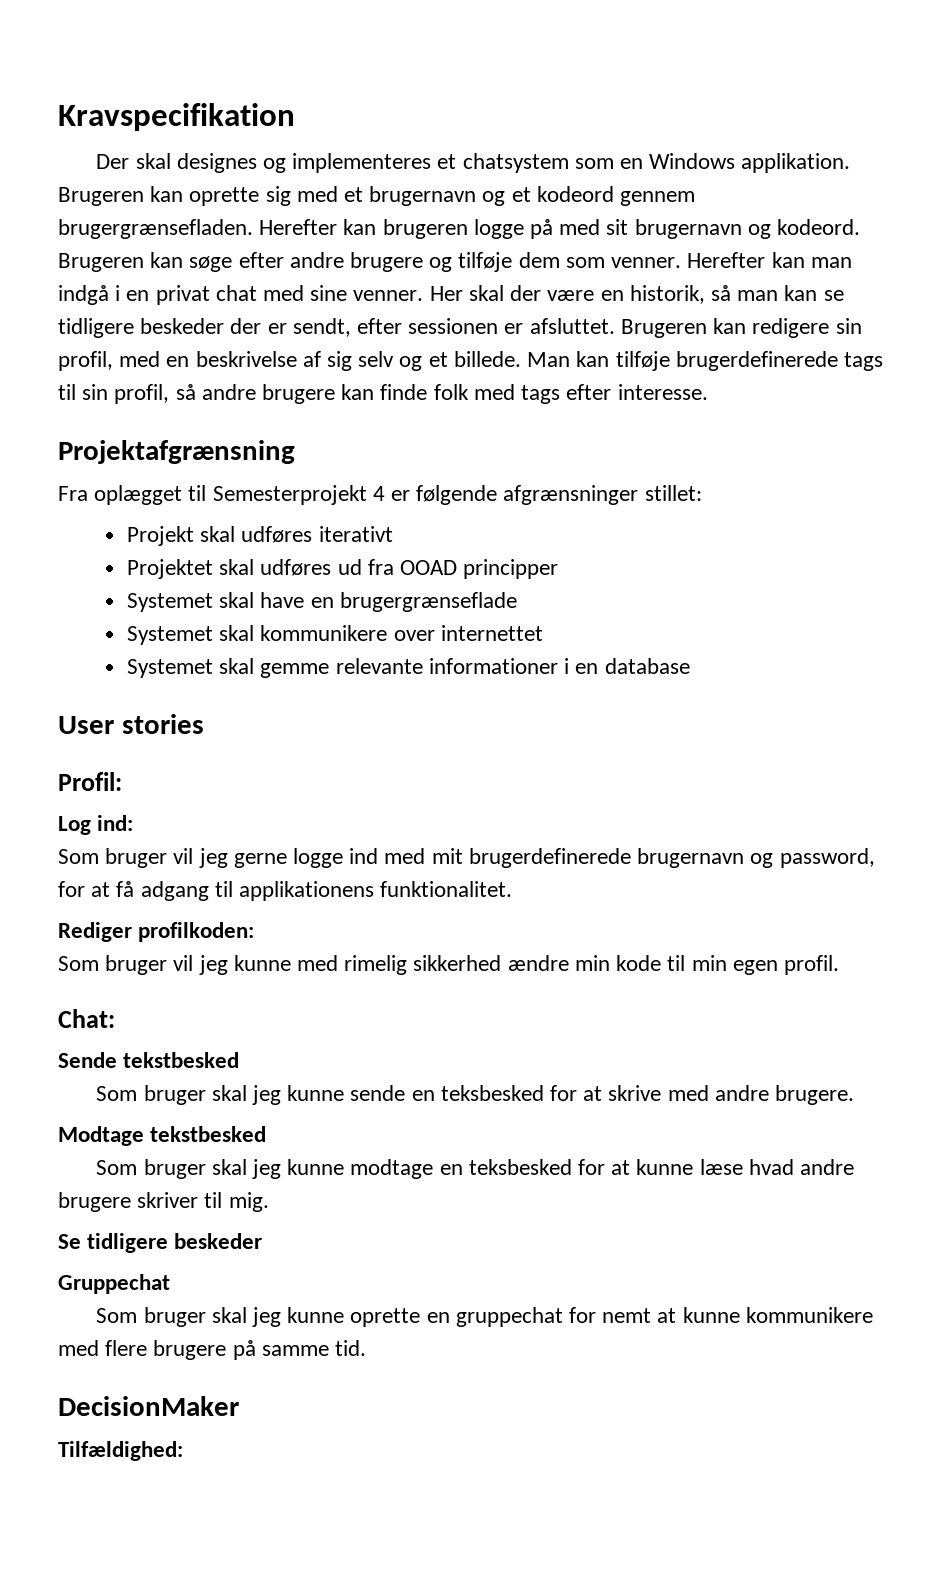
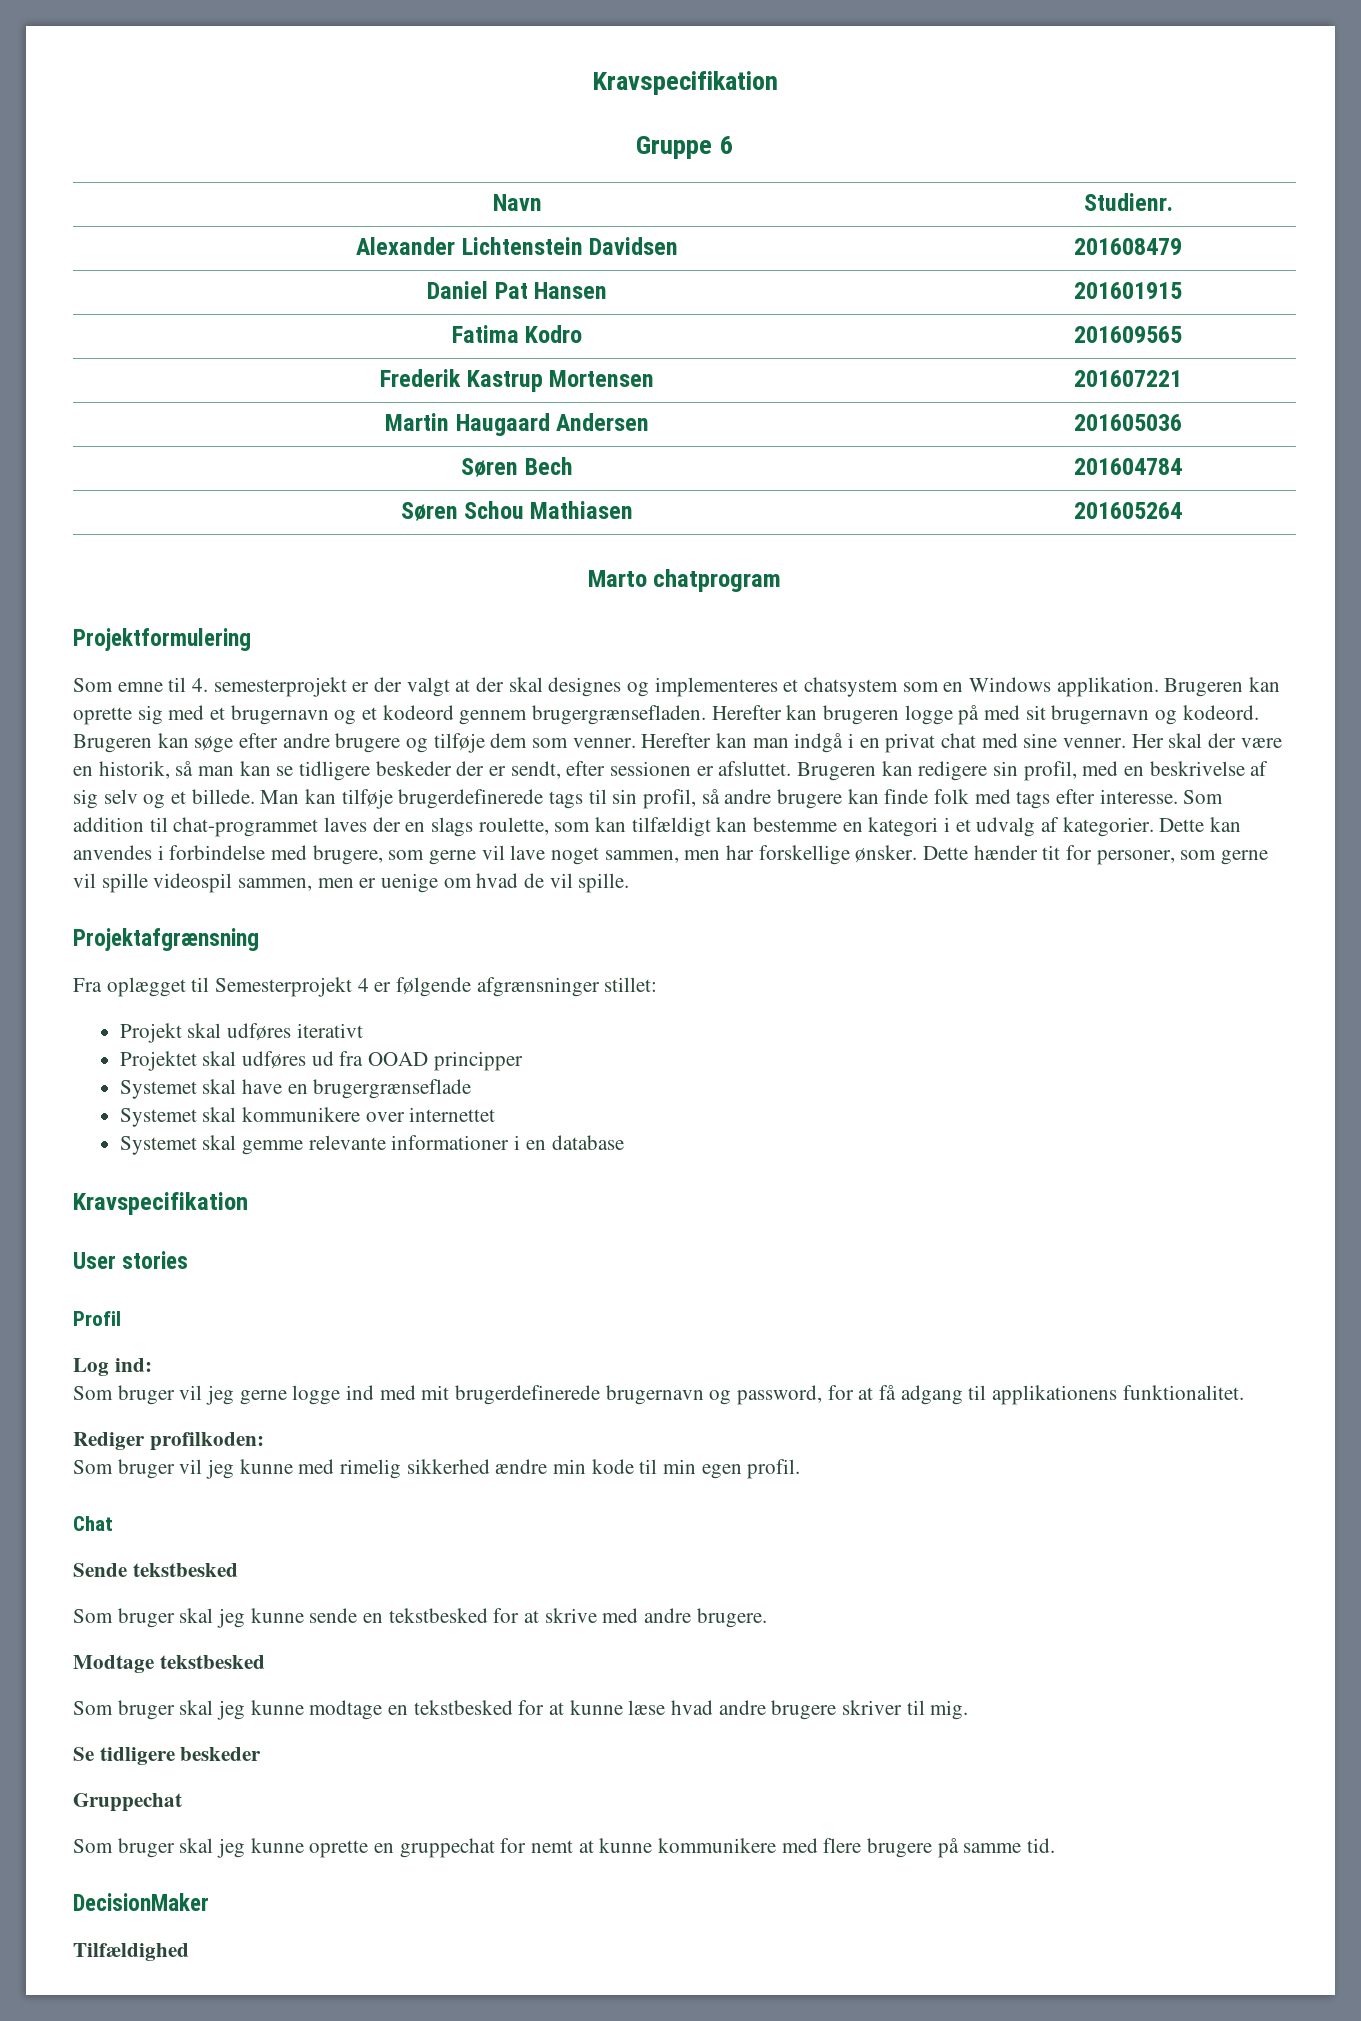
[58,103,295,131] [96,154,130,169] Kravspecifikation // Der -> [591,71,778,95] [636,136,733,159] [492,194,542,211] [1083,193,1173,211] [356,237,678,255] [1074,238,1182,255] [427,281,607,299] [1074,282,1182,299] [451,325,583,343] [1074,326,1182,343] [380,369,654,392] [1074,370,1182,387] [385,413,649,436] [1074,414,1182,431] [461,457,573,477] [1074,458,1182,475] [400,501,634,521] [1074,502,1182,519] [587,569,782,592] [73,628,251,651] [73,677,505,697] Kravspecifikation // Gruppe 6 // Navn | Studienr. // Alexander Lichtenstein Davidsen | 201608479 // Daniel Pat Hansen | 201601915 // Fatima Kodro | 201609565 // Frederik Kastrup Mortensen | 201607221 // Martin Haugaard Andersen | 201605036 // Søren Bech | 201604784 // Søren Schou Mathiasen | 201605264 // Marto chatprogram // Projektformulering // Som emne til 4. semesterprojekt er der valgt at der
(708, 392) none -> [1183,790,1224,804] [73,817,1242,837] [73,845,1269,865] [73,873,630,893] Som addition til chat-programmet laves der en slags roulette, som kan tilfældigt kan bestemme en kategori i et udvalg af kategorier. Dette kan anvendes i forbindelse med brugere, som gerne vil lave noget sammen, men har forskellige ønsker. Dette hænder tit for personer, som gerne vil spille videospil sammen, men er uenige om hvad de vil spille.
(690, 666) none -> [73,1192,248,1215] // Kravspecifikation
[58,772,122,791] Profil: -> [73,1311,121,1326] Profil
[58,1009,115,1028] Chat: -> [73,1516,113,1531] Chat
[440,1085,544,1101] teksbesked -> [388,1608,488,1623] tekstbesked
[468,1159,572,1175] teksbesked -> [413,1700,513,1715] tekstbesked
[58,1441,183,1461] Tilfældighed: -> [73,1943,189,1961] Tilfældighed

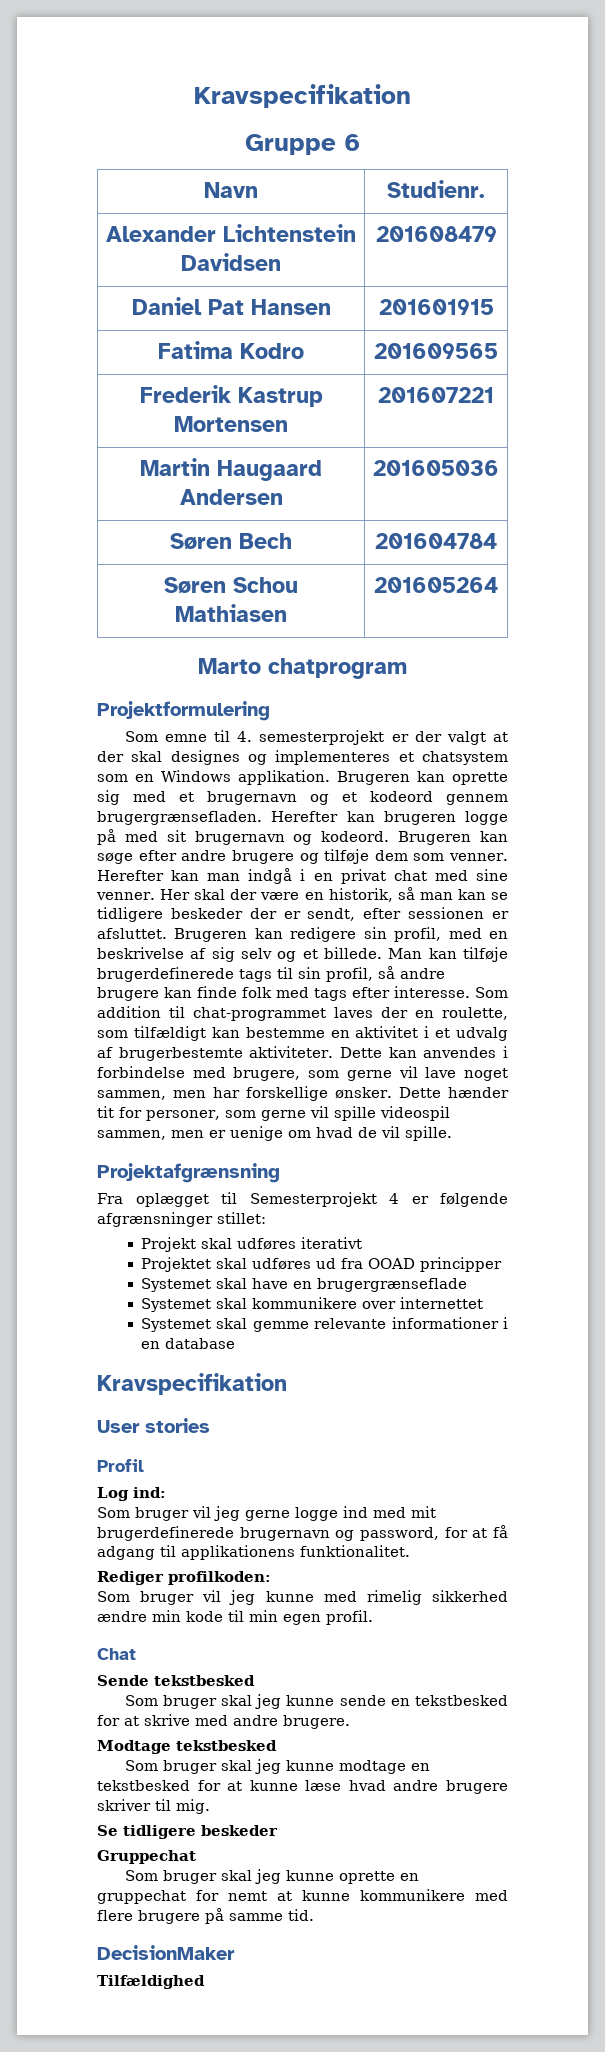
[431,817,474,837] slags -> (434, 1014) none
[595,817,627,832] kan -> (128, 1034) none
[868,817,939,837] kategori -> [355,1026,419,1038] aktivitet
[1062,817,1154,837] kategorier. -> [118,1046,334,1061] brugerbestemte aktiviteter.

